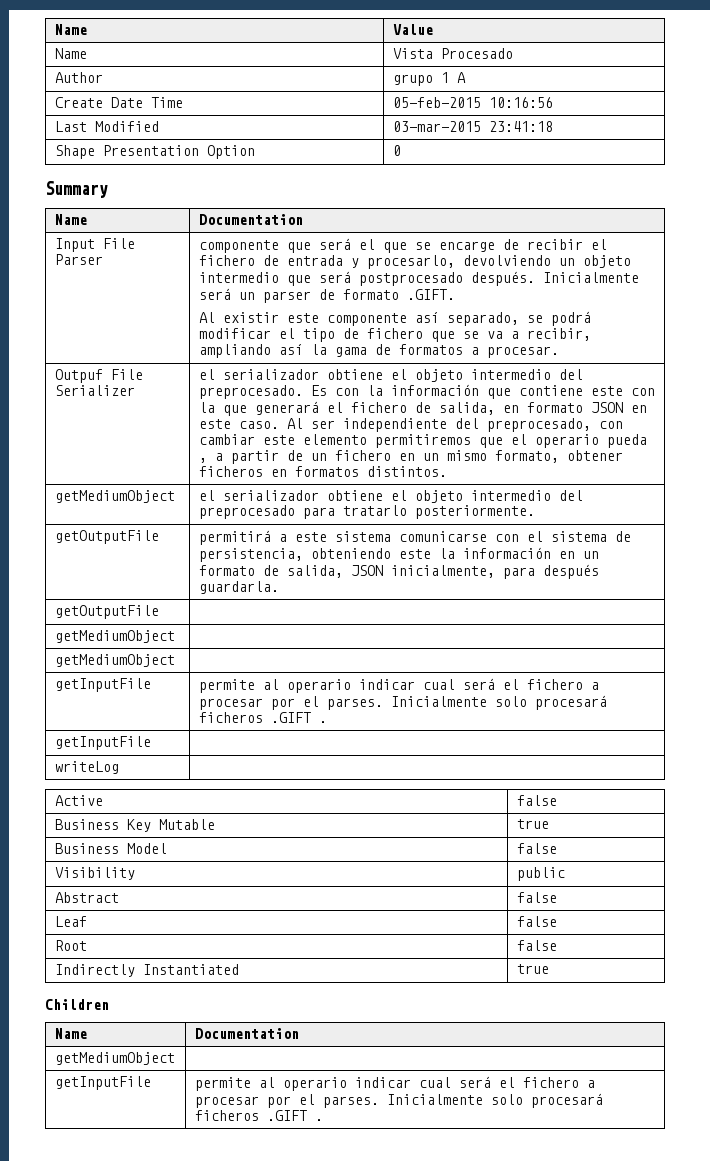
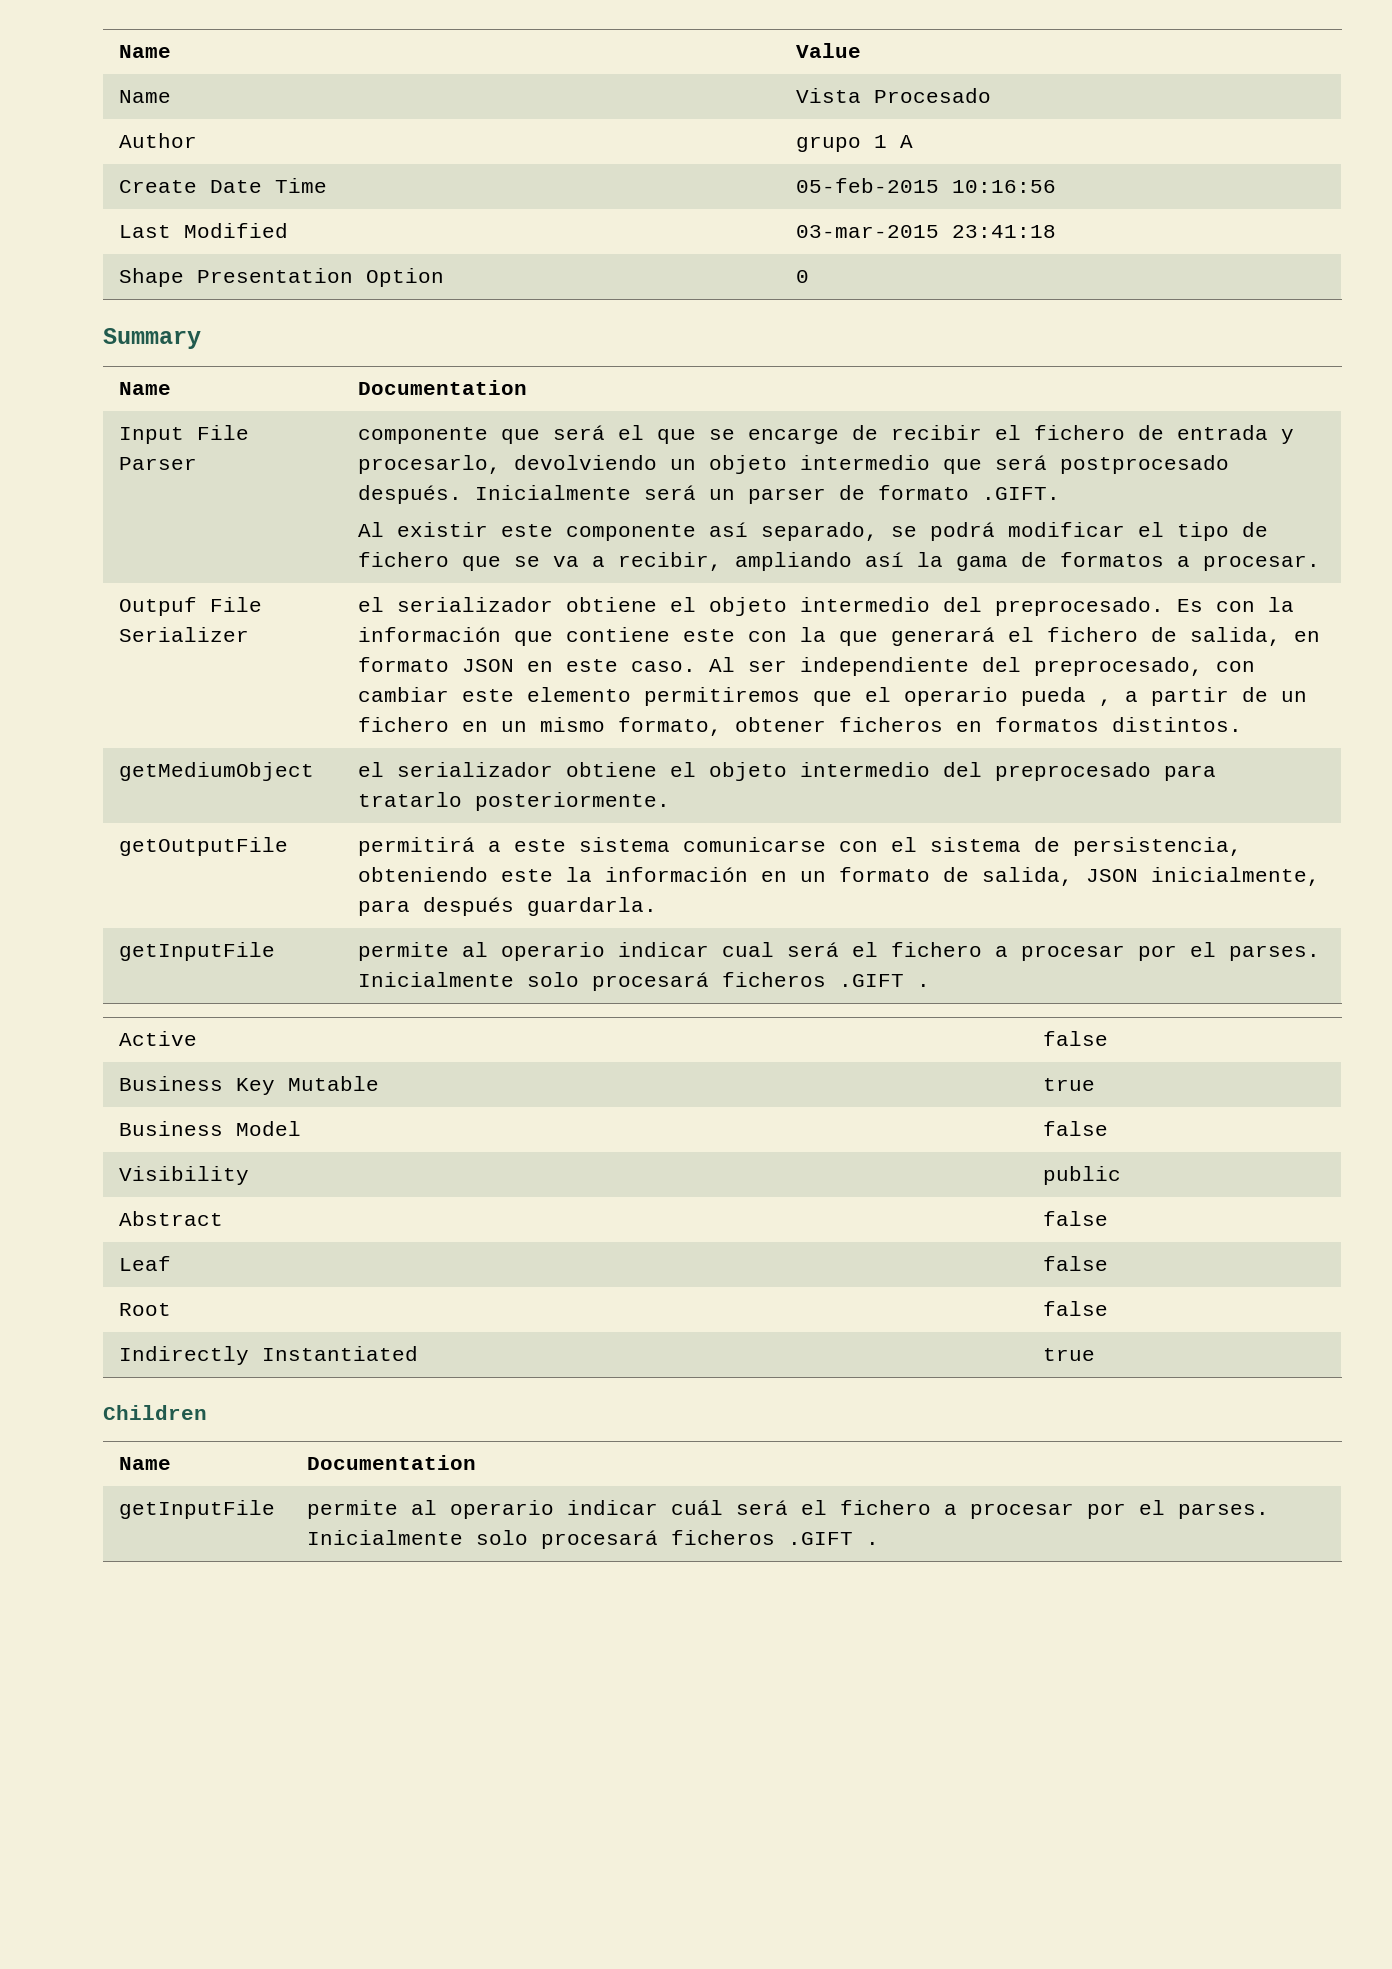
[54,605,159,619] [54,630,175,643] [54,654,175,667] // getOutputFile | // getMediumObject | // getMediumObject | -> (657, 906) none
[54,736,151,750] [54,761,119,774] // getInputFile | // writeLog | -> (930, 985) none
[54,1052,175,1065] [54,1076,151,1090] [194,1077,451,1091] // getMediumObject | // getInputFile | permite al operario indicar cual -> [118,1500,275,1519] [306,1500,723,1519] // getInputFile | permite al operario indicar cuál

